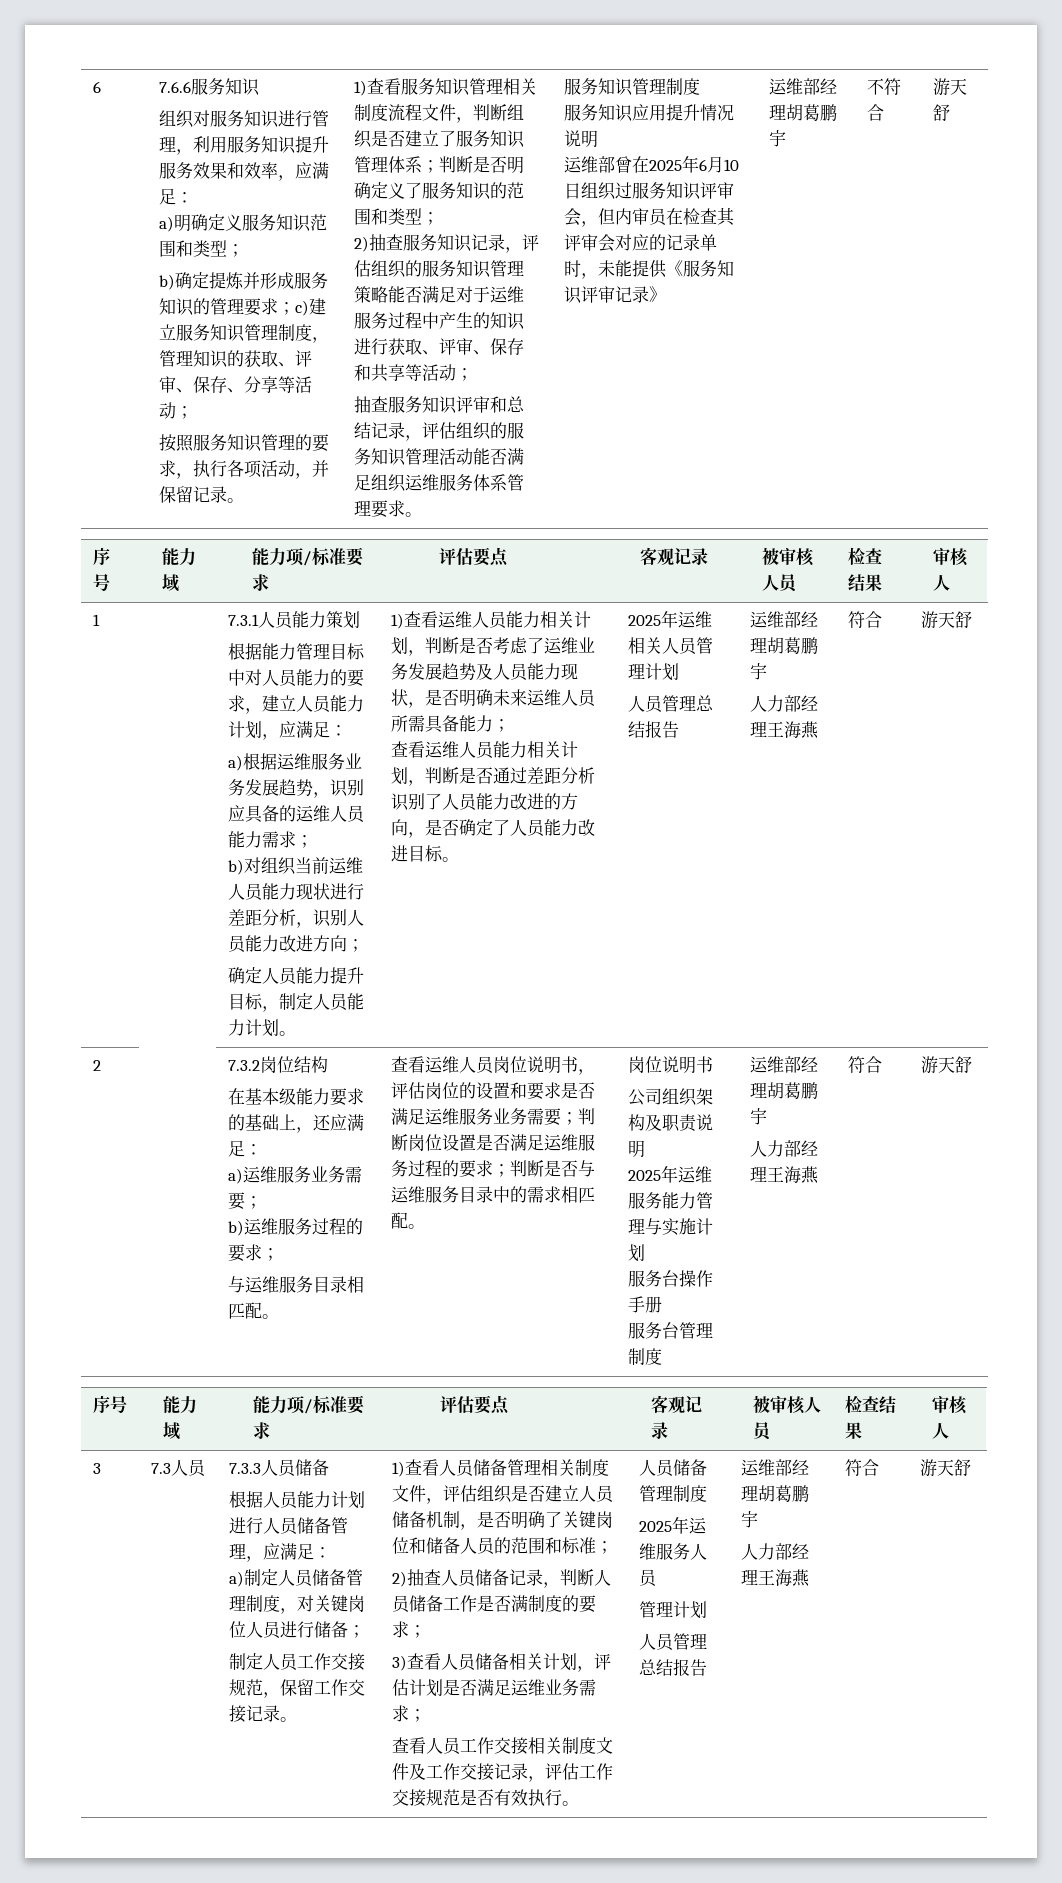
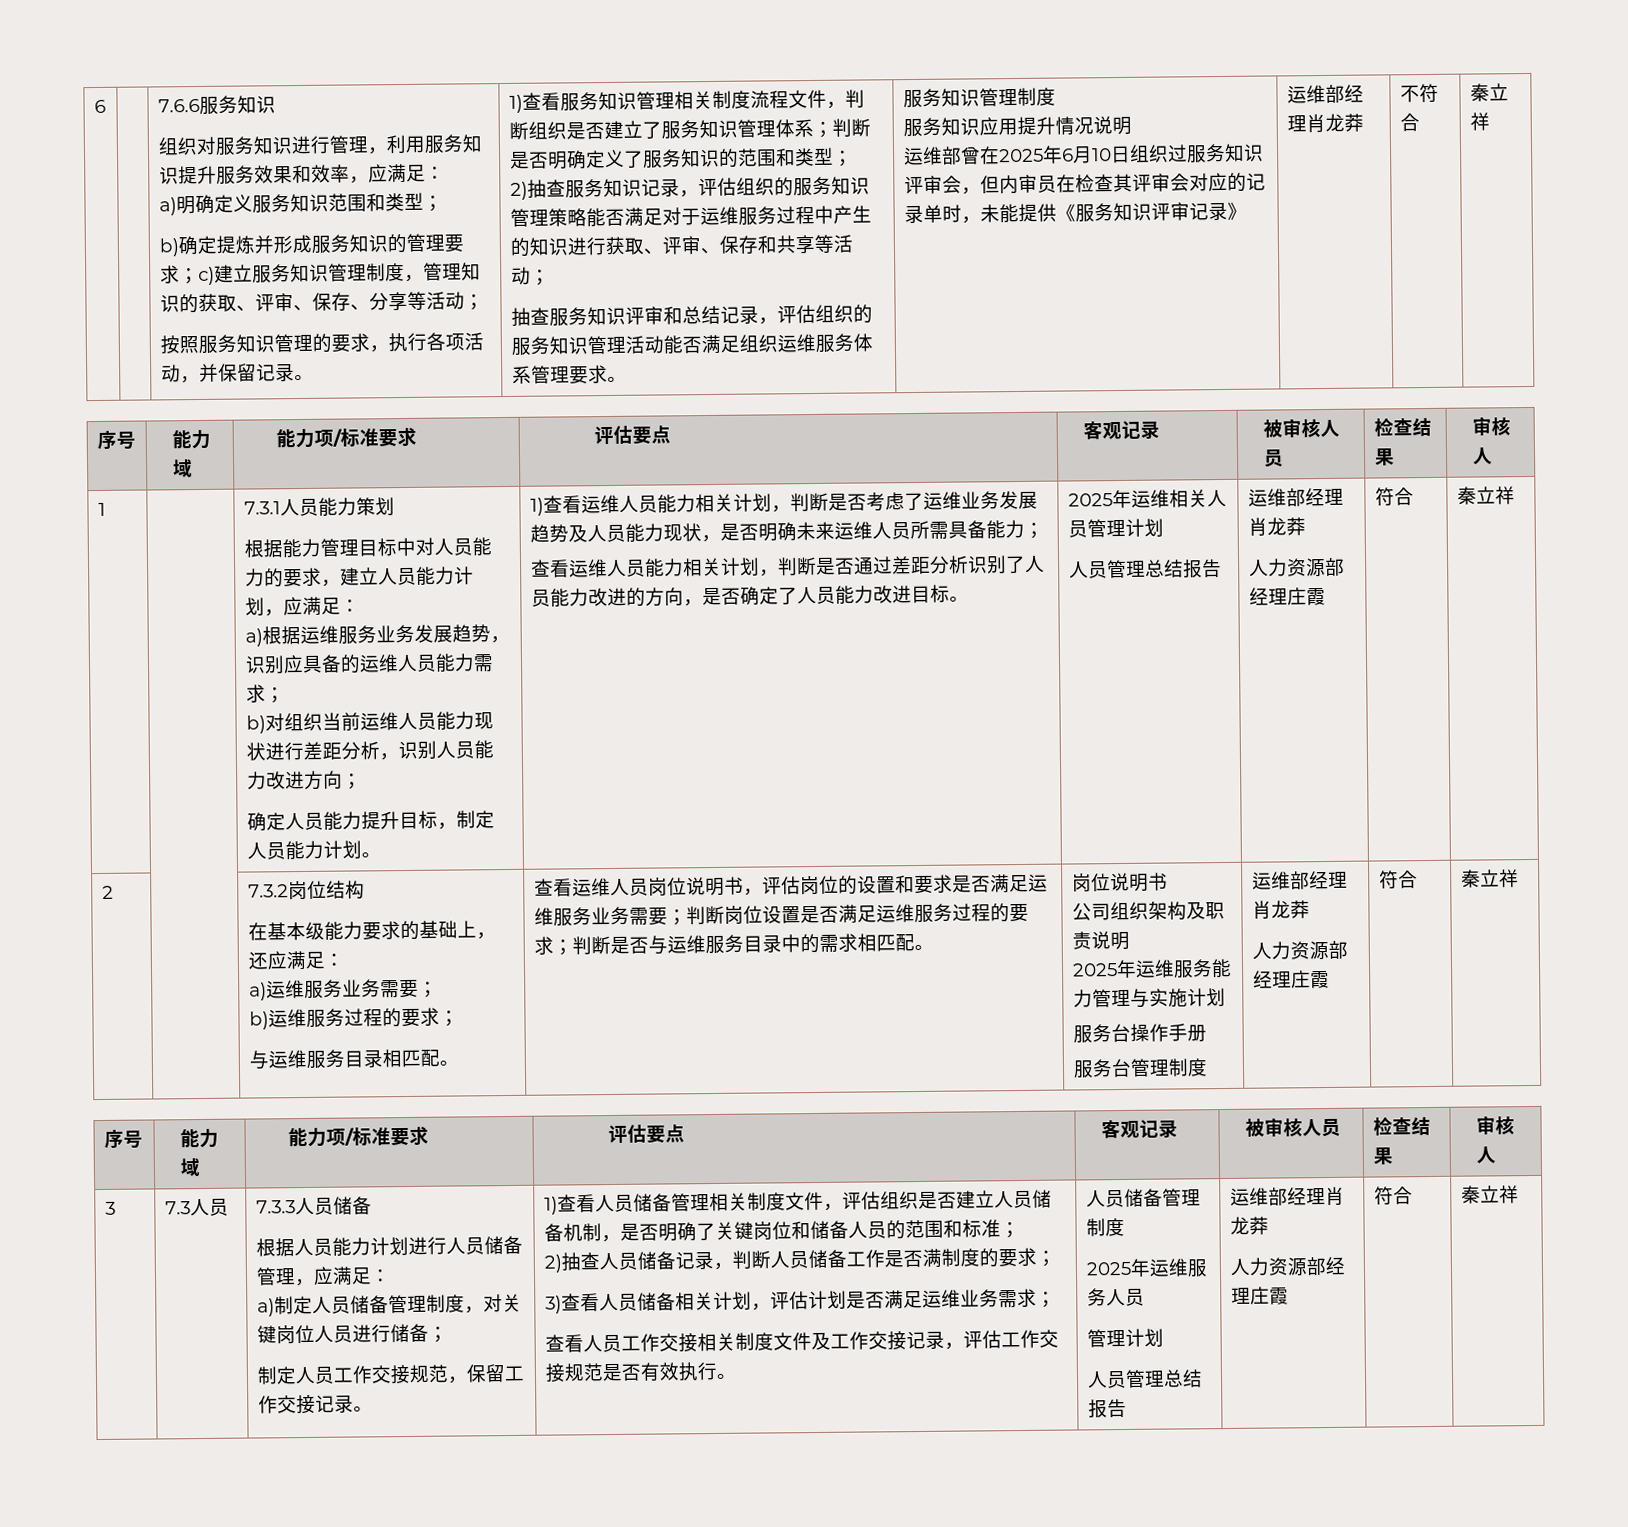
[786,104,838,121] [769,130,787,147] 胡葛鹏宇 -> [1305,113,1364,133] 肖龙莽
[933,78,968,96] [933,104,951,121] 游天舒 -> [1469,83,1509,102] [1469,112,1490,131] 秦立祥
[767,637,819,654] [750,663,768,680] [750,695,819,712] [750,721,820,739] [848,611,883,628] [921,611,973,629] 胡葛鹏宇 // 人力部经理王海燕 | 符合 | 游天舒 -> [1247,517,1306,536] [1248,557,1345,578] [1248,587,1326,606] [1374,487,1414,507] [1456,486,1515,505] 肖龙莽 // 人力资源部经理庄霞 | 符合 | 秦立祥
[767,1082,819,1099] [750,1108,768,1125] [750,1140,819,1157] [750,1166,820,1184] [848,1056,883,1073] [921,1056,973,1074] 胡葛鹏宇 // 人力部经理王海燕 | 符合 | 游天舒 -> [1251,900,1310,919] [1251,940,1348,961] [1252,970,1330,989] [1378,870,1418,890] [1460,869,1519,888] 肖龙莽 // 人力资源部经理庄霞 | 符合 | 秦立祥
[758,1485,810,1502] [741,1511,759,1528] [741,1543,810,1560] [741,1569,811,1587] [845,1459,880,1476] [920,1459,972,1477] 胡葛鹏宇 // 人力部经理王海燕 | 符合 | 游天舒 -> [1324,1186,1345,1206] [1229,1216,1269,1235] [1229,1256,1346,1277] [1230,1286,1289,1305] [1373,1186,1413,1206] [1460,1185,1519,1204] 肖龙莽 // 人力资源部经理庄霞 | 符合 | 秦立祥

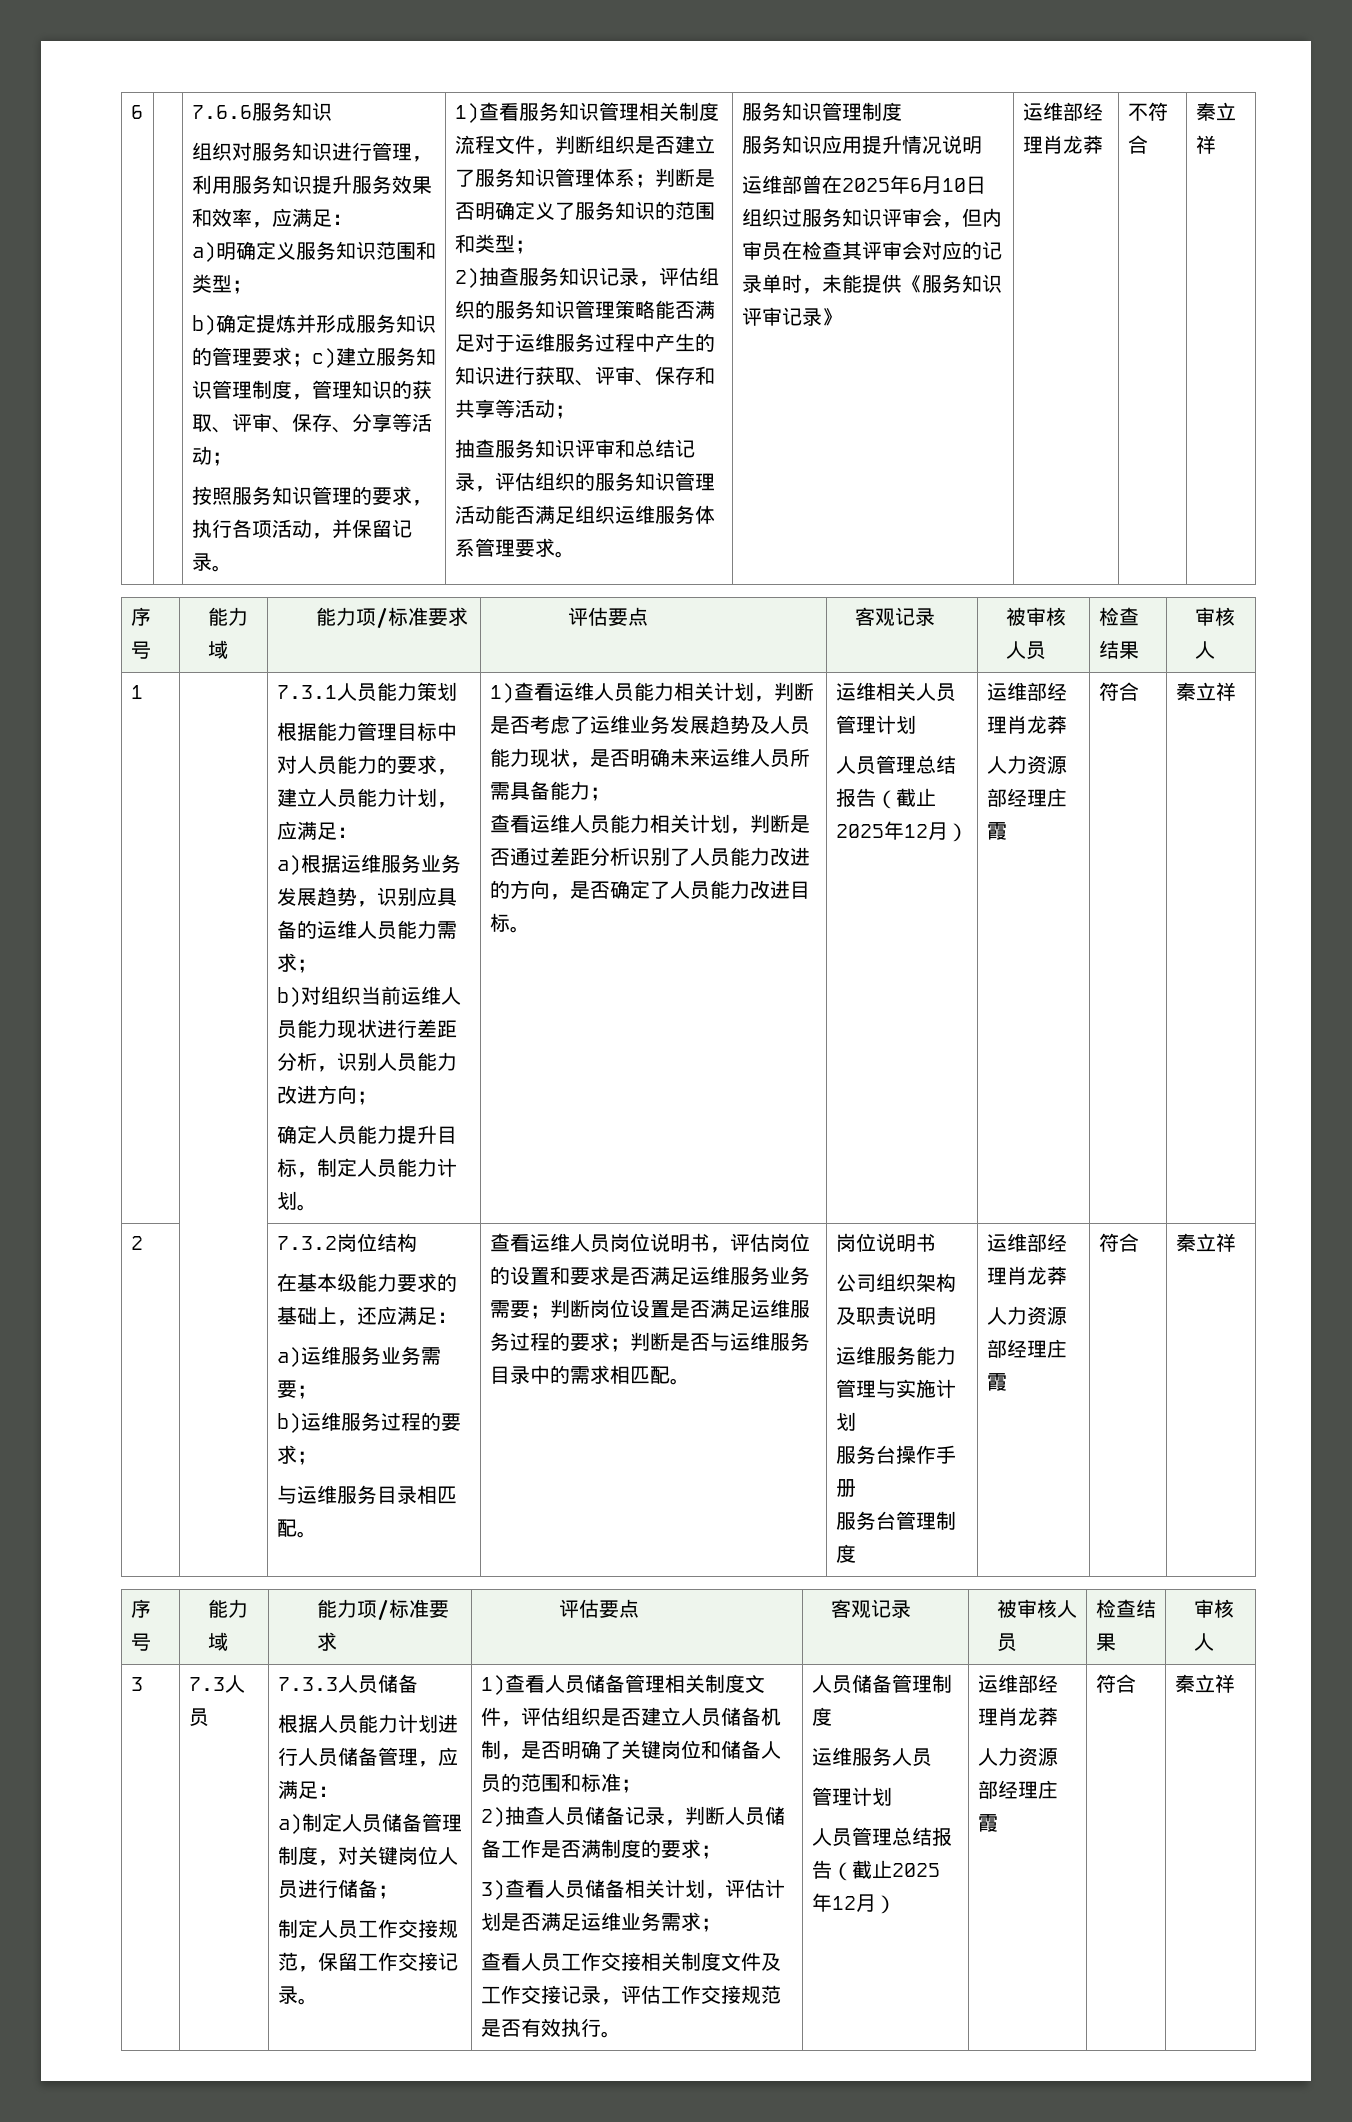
[1067,489,1132,509] 2025年 -> (530, 929) none
(1222, 568) none -> [875,788,936,809] [835,821,968,842] （截止2025年12月）
[1071,959,1137,979] 2025年 -> (936, 1316) none
[1085,1258,1151,1277] 2025年 -> (832, 1716) none
(1127, 1408) none -> [831,1860,940,1881] [811,1893,896,1914] （截止2025年12月）

